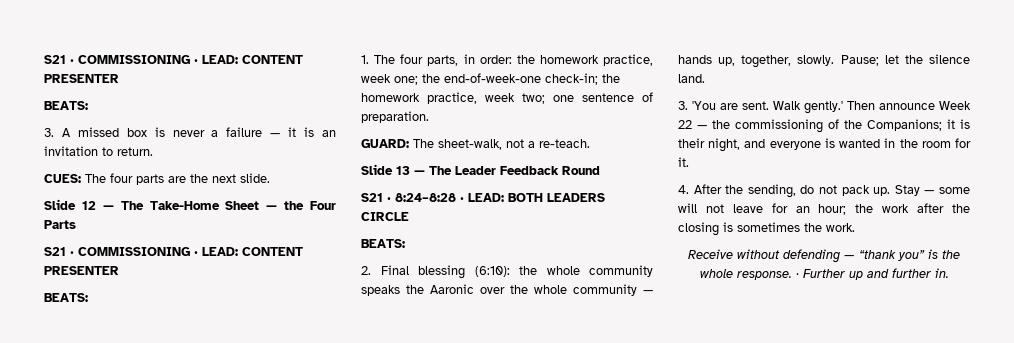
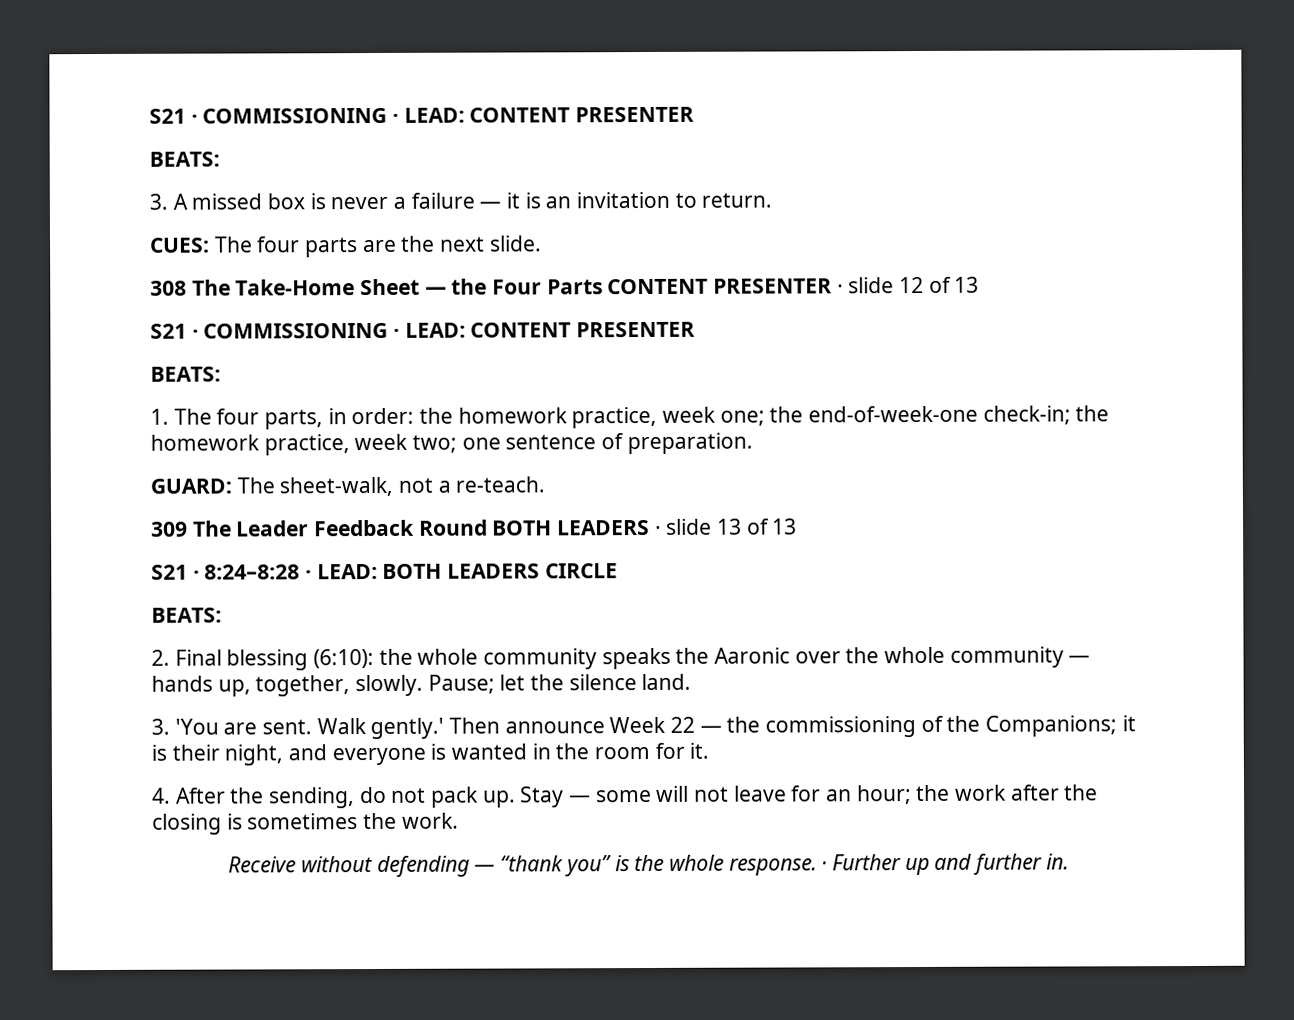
[44,199,114,210] Slide 12 — -> [150,280,187,296] 308
(76, 224) none -> [607,276,980,295] CONTENT PRESENTER · slide 12 of 13
[361,164,425,175] Slide 13 — -> [151,521,188,537] 309
(600, 170) none -> [492,518,798,536] BOTH LEADERS · slide 13 of 13

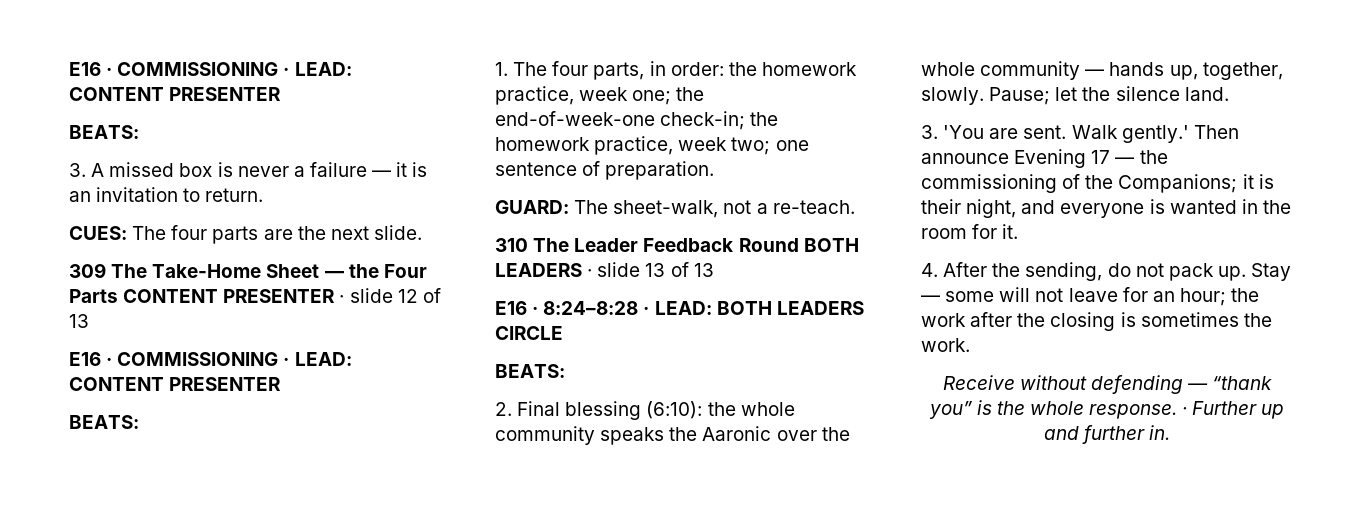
[149,108,186,124] S21 -> [69,62,101,76] E16
[150,280,187,296] 308 -> [69,263,106,278] 309
[150,323,187,339] S21 -> [69,352,101,366] E16
[151,521,188,537] 309 -> [495,238,528,252] 310
[151,564,188,580] S21 -> [495,301,527,315] E16
[609,716,696,734] Week 22 -> [1014,149,1111,168] Evening 17

